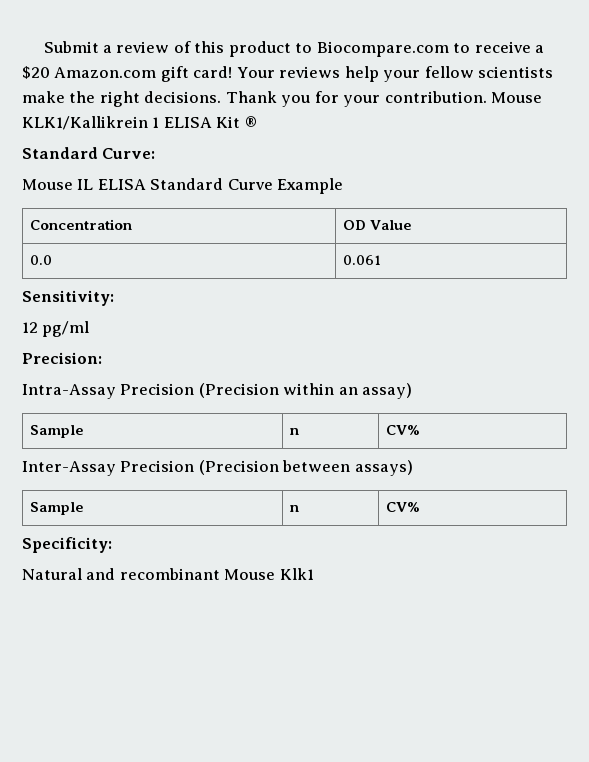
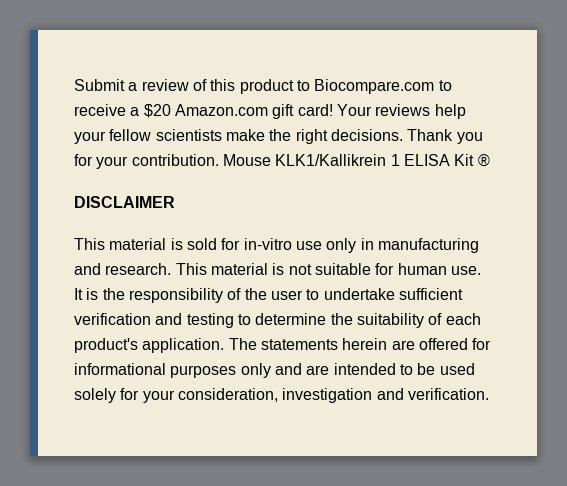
[22,147,156,159] [22,178,344,194] [30,219,133,230] [343,220,413,230] [30,255,53,265] [343,255,382,265] [22,290,114,306] [22,321,90,337] [22,352,102,364] [22,383,413,399] [30,425,85,438] [290,428,300,435] [386,425,421,435] [22,460,413,476] [30,502,85,515] [290,505,300,512] [386,502,421,512] [22,537,112,553] [22,568,314,580] Standard Curve: // Mouse IL ELISA Standard Curve Example // Concentration | OD Value // 0.0 | 0.061 // Sensitivity: // 12 pg/ml // Precision: // Intra-Assay Precision (Precision within an assay) // Sample | n | CV% // Inter-Assay Precision (Precision between assays) // Sample | n | CV% // Specificity: // Natural and recombinant Mouse Klk1 -> [74,196,175,208] [74,238,479,253] [74,263,481,275] [74,288,463,303] [74,313,481,328] [74,338,492,353] [74,363,475,378] [74,388,489,403] DISCLAIMER // This material is sold for in-vitro use only in manufacturing and research. This material is not suitable for human use. It is the responsibility of the user to undertake sufficient verification and testing to determine the suitability of each product's application. The statements herein are offered for informational purposes only and are intended to be used solely for your consideration, investigation and verification.

